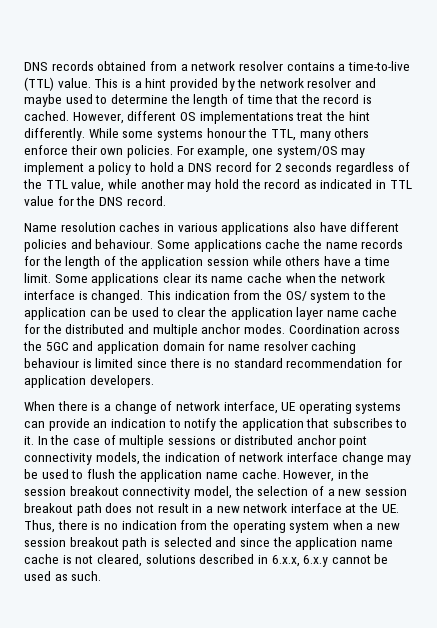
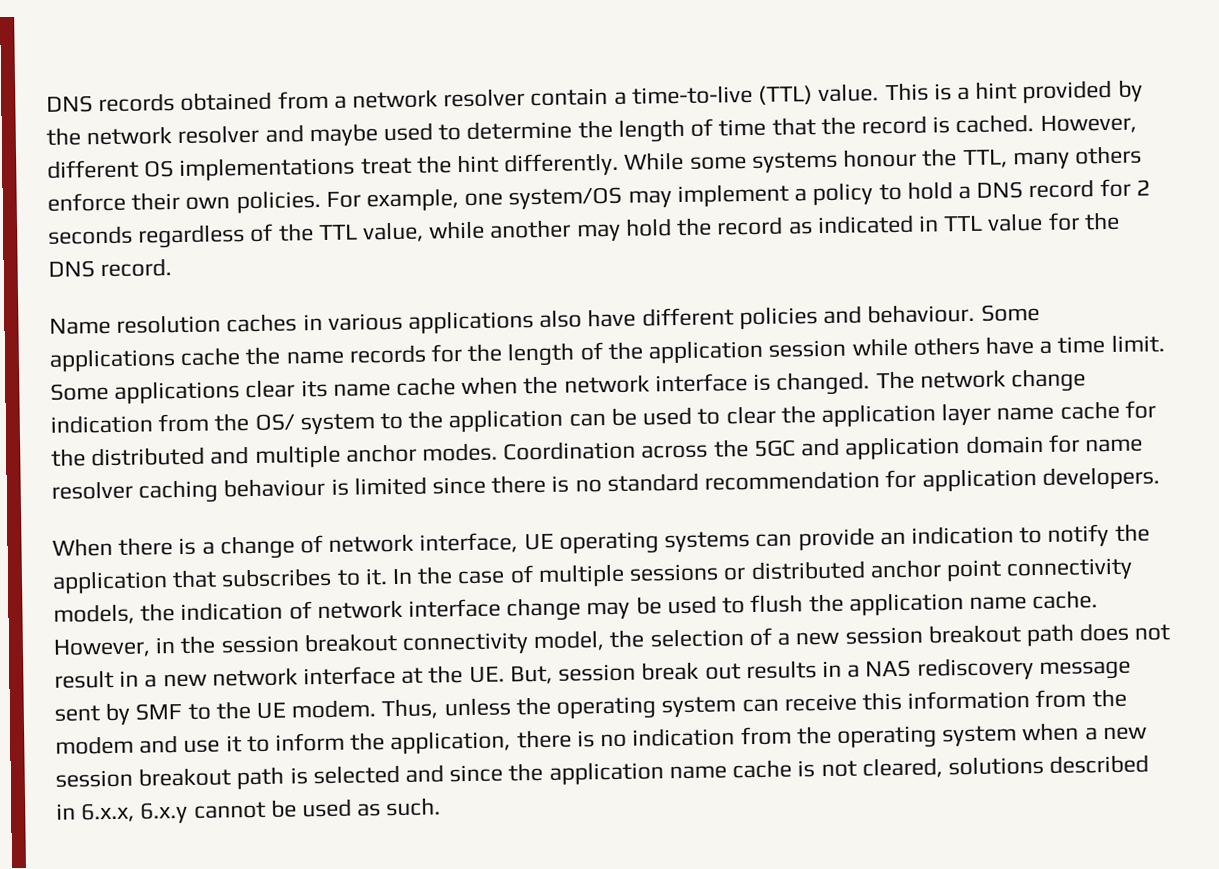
[286,62,335,71] contains -> [530,87,609,107] contain
[146,290,171,300] This -> [875,368,1086,393] The network change
[24,520,55,533] Thus, -> [509,657,1131,685] [54,688,1127,726] [55,730,512,755] But, session break out results in a NAS rediscovery message sent by SMF to the UE modem. Thus, unless the operating system can receive this information from the modem and use it to inform the application,

